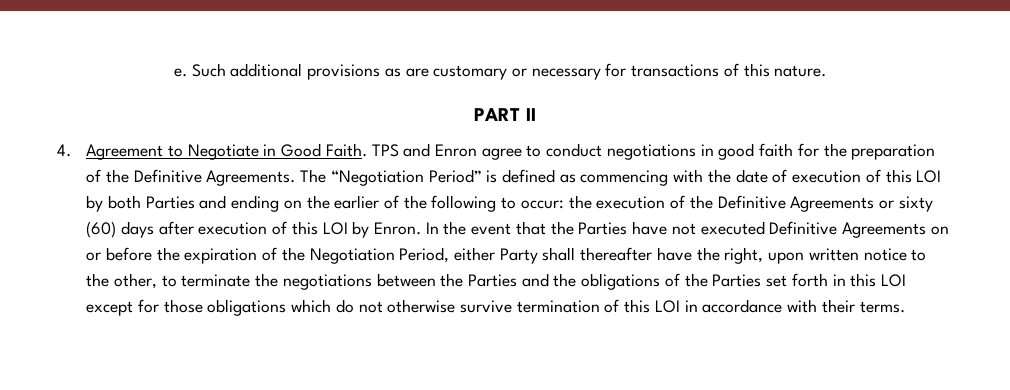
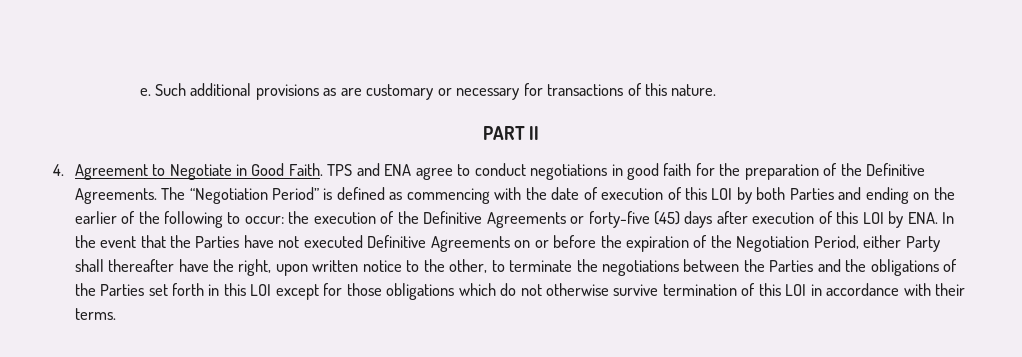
[435,144,478,157] Enron -> [384,164,412,176] ENA
[898,196,933,212] [86,221,117,238] sixty (60) -> [588,211,681,228] forty-five (45)
[374,222,422,235] Enron. -> [907,212,938,224] ENA.

